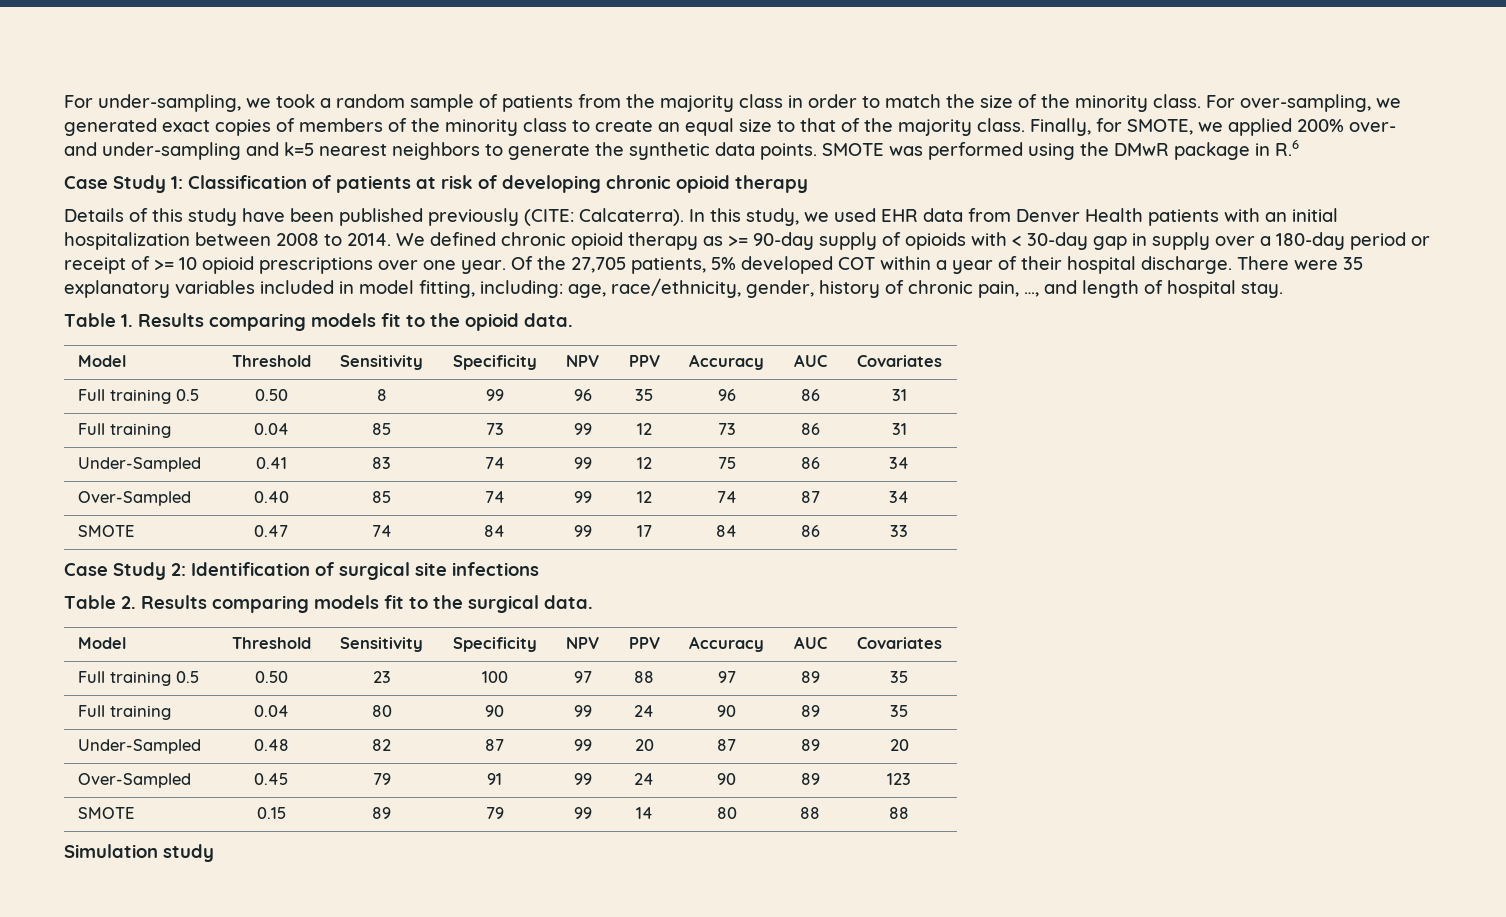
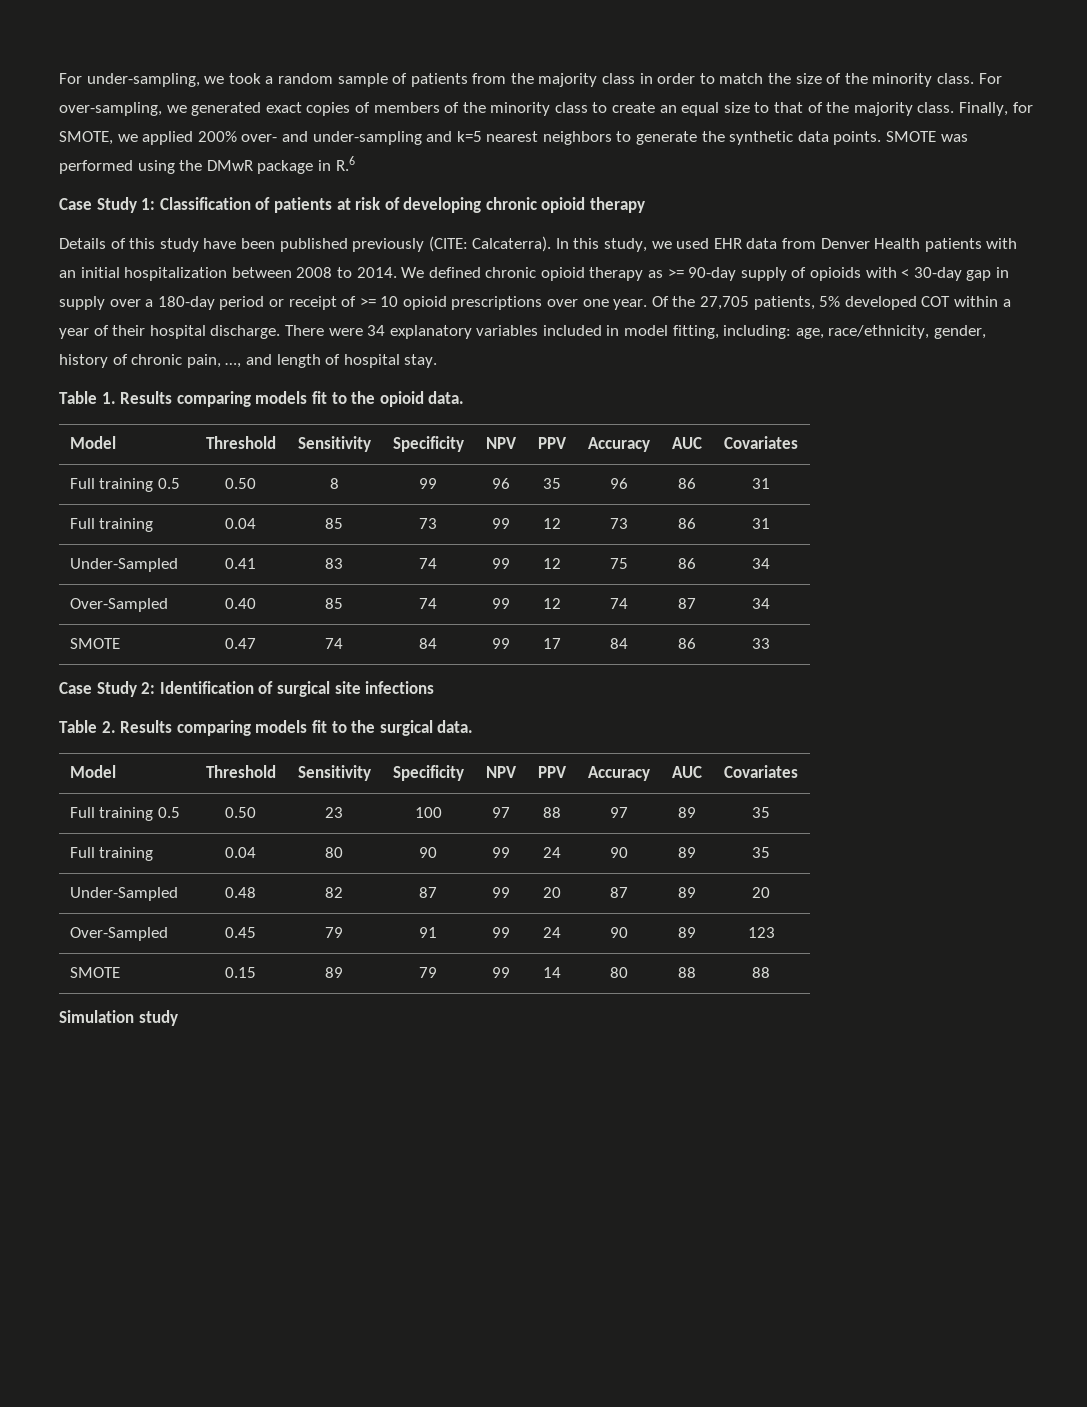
[1343,257,1363,270] 35 -> [367,325,386,336] 34

